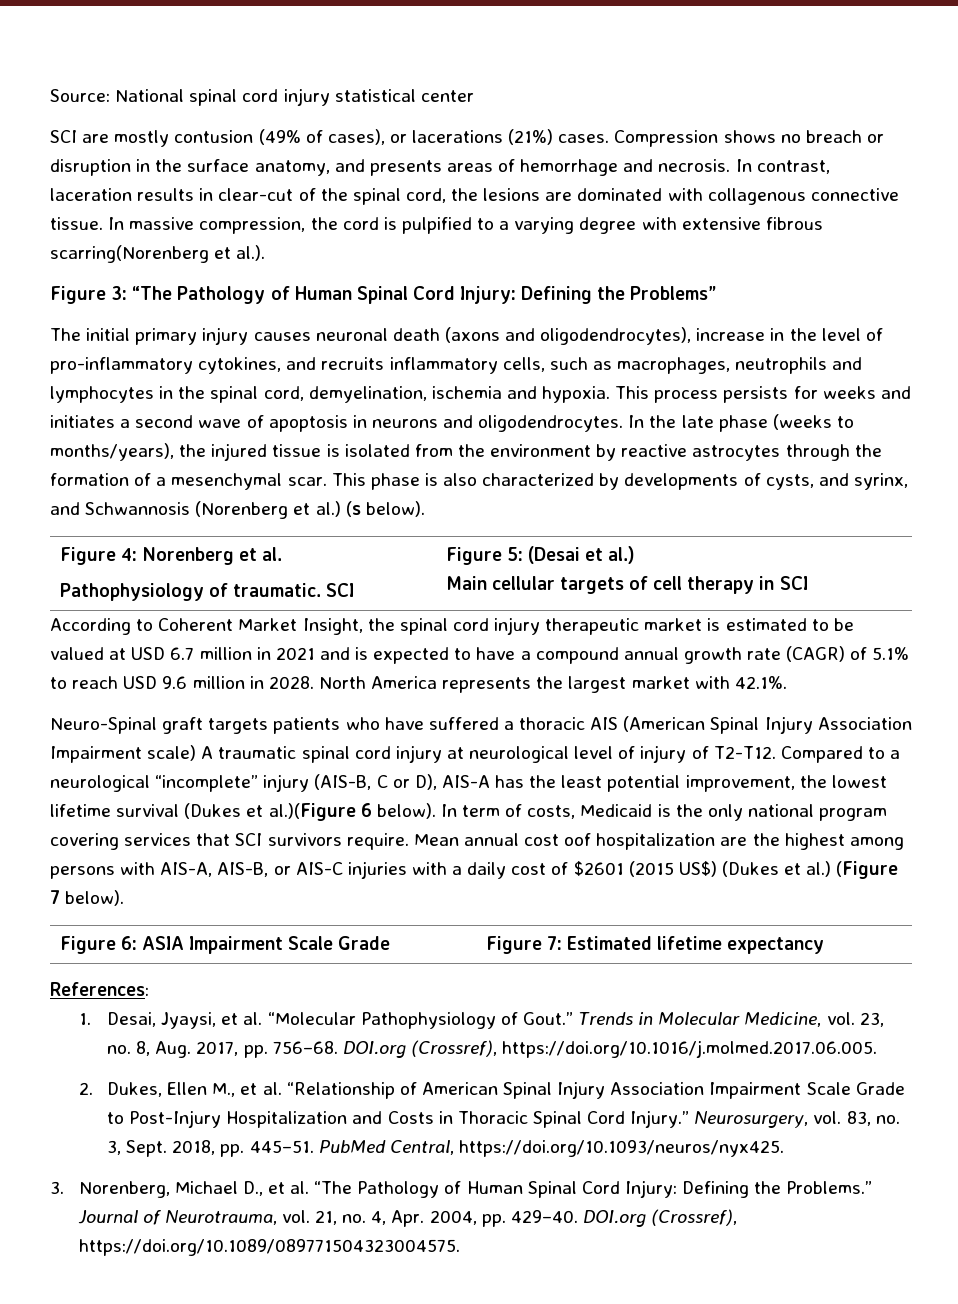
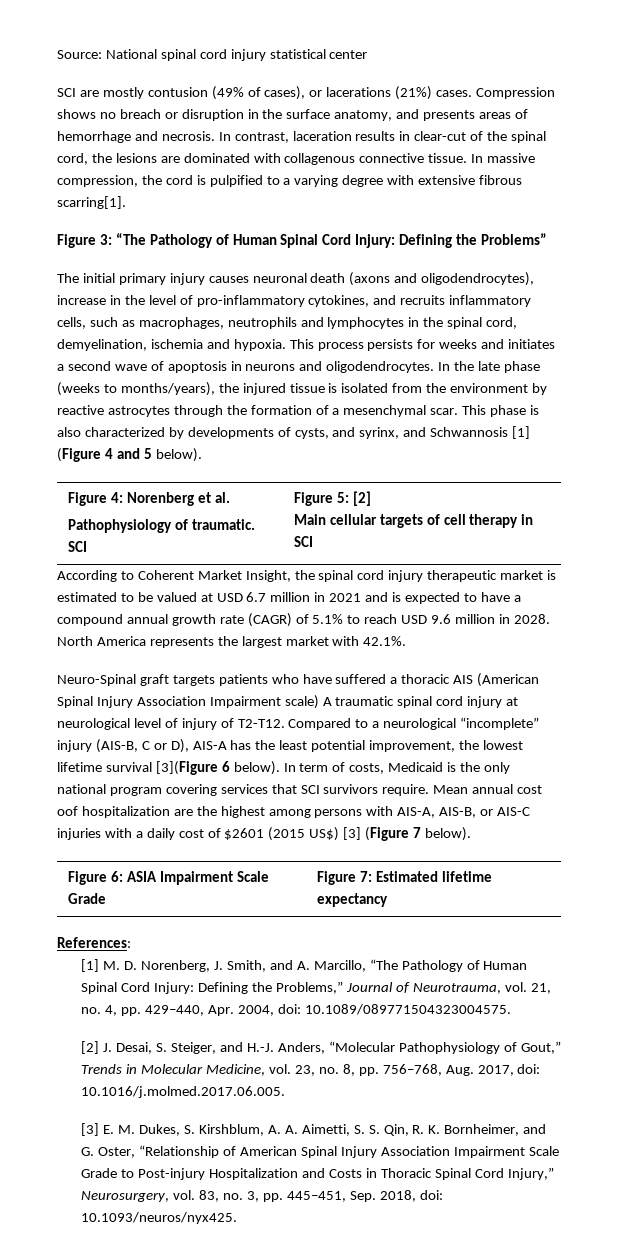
[50,245,266,263] scarring(Norenberg et al.). -> [57,196,126,209] scarring[1].
[195,501,361,519] (Norenberg et al.) (s -> [512,426,531,439] [57,448,152,462] [1] (Figure 4 and 5
[527,546,636,564] (Desai et al.) -> [352,491,371,506] [2]
[184,803,356,821] (Dukes et al.)(Figure -> [155,761,218,775] [3](Figure
[721,861,832,877] (Dukes et al.) -> [343,827,362,840] [3]
[78,1012,263,1029] 1. Desai, Jyaysi, et al. -> [81,959,528,972] [81,981,551,994] [81,1004,511,1016] [81,1041,325,1054] [1] M. D. Norenberg, J. Smith, and A. Marcillo, “The Pathology of Human Spinal Cord Injury: Defining the Problems,” Journal of Neurotrauma, vol. 21, no. 4, pp. 429–440, Apr. 2004, doi: 10.1089/089771504323004575. // [2] J. Desai, S. Steiger, and H.-J. Anders,
[522,1012,573,1025] Gout.” -> [520,1041,561,1054] Gout,”
[155,1040,878,1058] [78,1082,282,1097] Aug. 2017, pp. 756–68. DOI.org (Crossref), https://doi.org/10.1016/j.molmed.2017.06.005. // 2. Dukes, Ellen M., et al. -> [358,1064,541,1076] [81,1086,286,1098] [81,1123,547,1136] [81,1147,136,1158] pp. 756–768, Aug. 2017, doi: 10.1016/j.molmed.2017.06.005. // [3] E. M. Dukes, S. Kirshblum, A. A. Aimetti, S. S. Qin, R. K. Bornheimer, and G. Oster,
[129,1110,222,1128] Post-Injury -> [138,1168,206,1180] Post-injury
[630,1110,690,1128] Injury.” -> [507,1167,554,1180] Injury,”
[126,1140,784,1157] [50,1180,873,1198] [77,1209,738,1227] [78,1239,460,1256] Sept. 2018, pp. 445–51. PubMed Central, https://doi.org/10.1093/neuros/nyx425. // 3. Norenberg, Michael D., et al. “The Pathology of Human Spinal Cord Injury: Defining the Problems.” Journal of Neurotrauma, vol. 21, no. 4, Apr. 2004, pp. 429–40. DOI.org (Crossref), https://doi.org/10.1089/089771504323004575. -> [263,1190,443,1202] [81,1212,238,1224] pp. 445–451, Sep. 2018, doi: 10.1093/neuros/nyx425.

